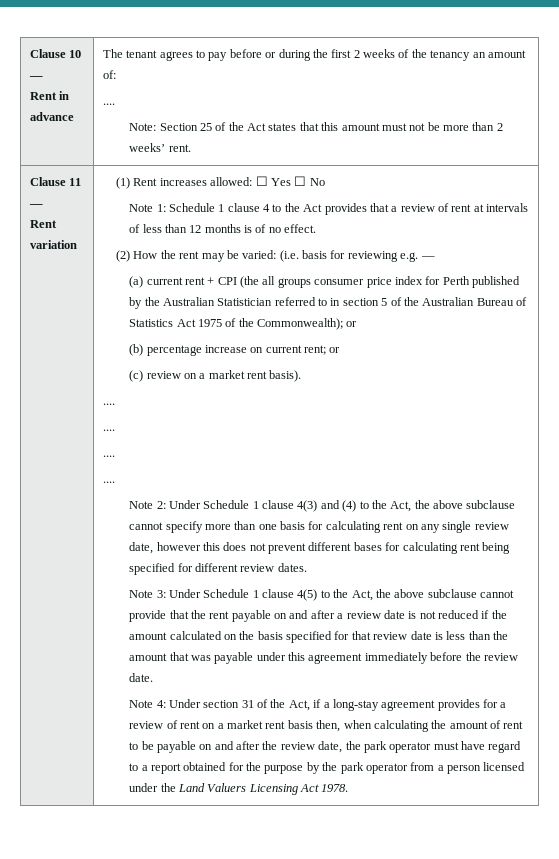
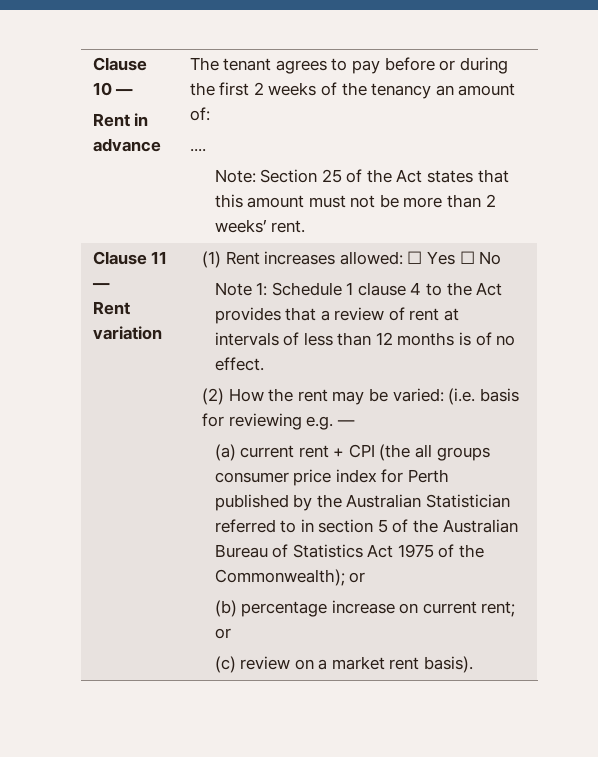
[102,403,115,405] [102,429,115,431] [102,455,115,457] [102,481,115,483] [129,500,516,512] [129,521,509,533] [129,542,511,554] [129,563,307,575] [129,589,515,601] [129,610,507,622] [129,631,509,643] [129,652,518,664] [129,673,154,682] [129,699,507,711] [129,720,524,732] [129,741,522,753] [129,762,526,774] [129,783,349,795] // .... // .... // .... // .... // Note 2: Under Schedule 1 clause 4(3) and (4) to the Act, the above subclause cannot specify more than one basis for calculating rent on any single review date, however this does not prevent different bases for calculating rent being specified for different review dates. // Note 3: Under Schedule 1 clause 4(5) to the Act, the above subclause cannot provide that the rent payable on and after a review date is not reduced if the amount calculated on the basis specified for that review date is less than the amount that was payable under this agreement immediately before the review date. // Note 4: Under section 31 of the Act, if a long-stay agreement provides for a review of rent on a market rent basis then, when calculating the amount of rent to be payable on and after the review date, the park operator must have regard to a report obtained for the purpose by the park operator from a person licensed under the Land Valuers Licensing Act 1978. -> (474, 664) none

